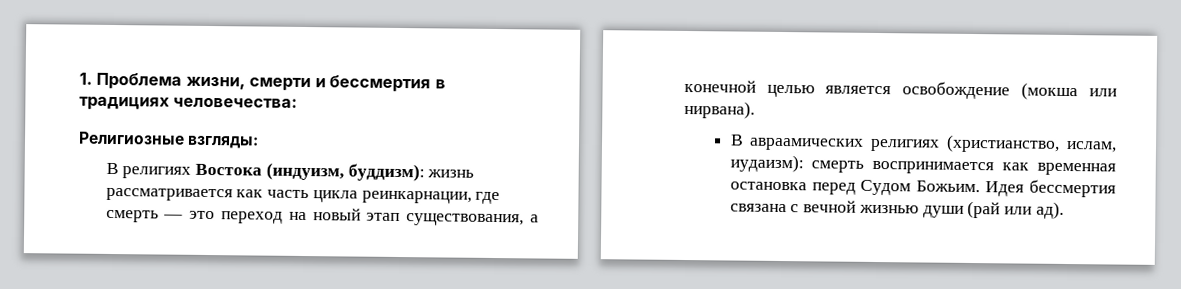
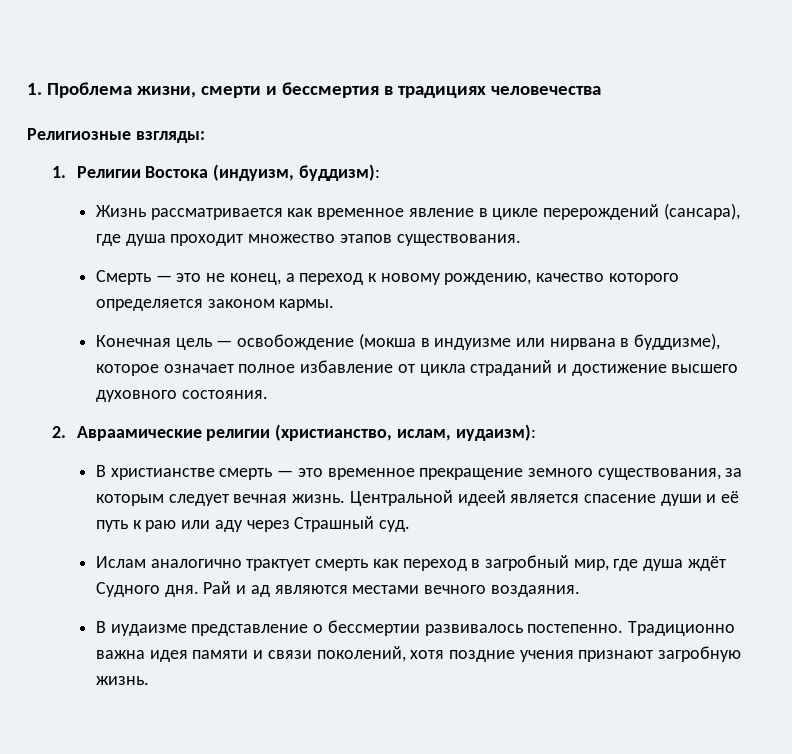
[173,97,299,108] человечества: -> [490,86,601,95] человечества
[105,162,192,179] В религиях -> [51,166,141,178] 1. Религии
[427,169,475,178] жизнь -> [95,205,146,217] // Жизнь
[267,189,501,205] [105,208,539,227] [683,79,1117,101] [683,100,755,119] [729,134,1117,153] [729,154,1116,176] [729,179,1116,198] [729,200,1064,219] часть цикла реинкарнации, где смерть — это переход на новый этап существования, а конечной целью является освобождение (мокша или нирвана). // В авраамических религиях (христианство, ислам, иудаизм): смерть воспринимается как временная остановка перед Судом Божьим. Идея бессмертия связана с вечной жизнью души (рай или ад). -> [317,203,740,220] [95,234,521,246] [95,270,679,285] [95,299,335,311] [95,333,721,350] [95,360,739,376] [95,390,268,402] [51,424,536,441] [95,465,743,480] [95,490,740,506] [95,516,410,532] [95,555,726,571] [95,581,580,597] [95,620,735,636] [95,646,742,662] [95,676,149,685] временное явление в цикле перерождений (сансара), где душа проходит множество этапов существования. // Смерть — это не конец, а переход к новому рождению, качество которого определяется законом кармы. // Конечная цель — освобождение (мокша в индуизме или нирвана в буддизме), которое означает полное избавление от цикла страданий и достижение высшего духовного состояния. // 2. Авраамические религии (христианство, ислам, иудаизм): // В христианстве смерть — это временное прекращение земного существования, за которым следует вечная жизнь. Центральной идеей является спасение души и её путь к раю или аду через Страшный суд. // Ислам аналогично трактует смерть как переход в загробный мир, где душа ждёт Судного дня. Рай и ад являются местами вечного воздаяния. // В иудаизме представление о бессмертии развивалось постепенно. Традиционно важна идея памяти и связи поколений, хотя поздние учения признают загробную жизнь.

